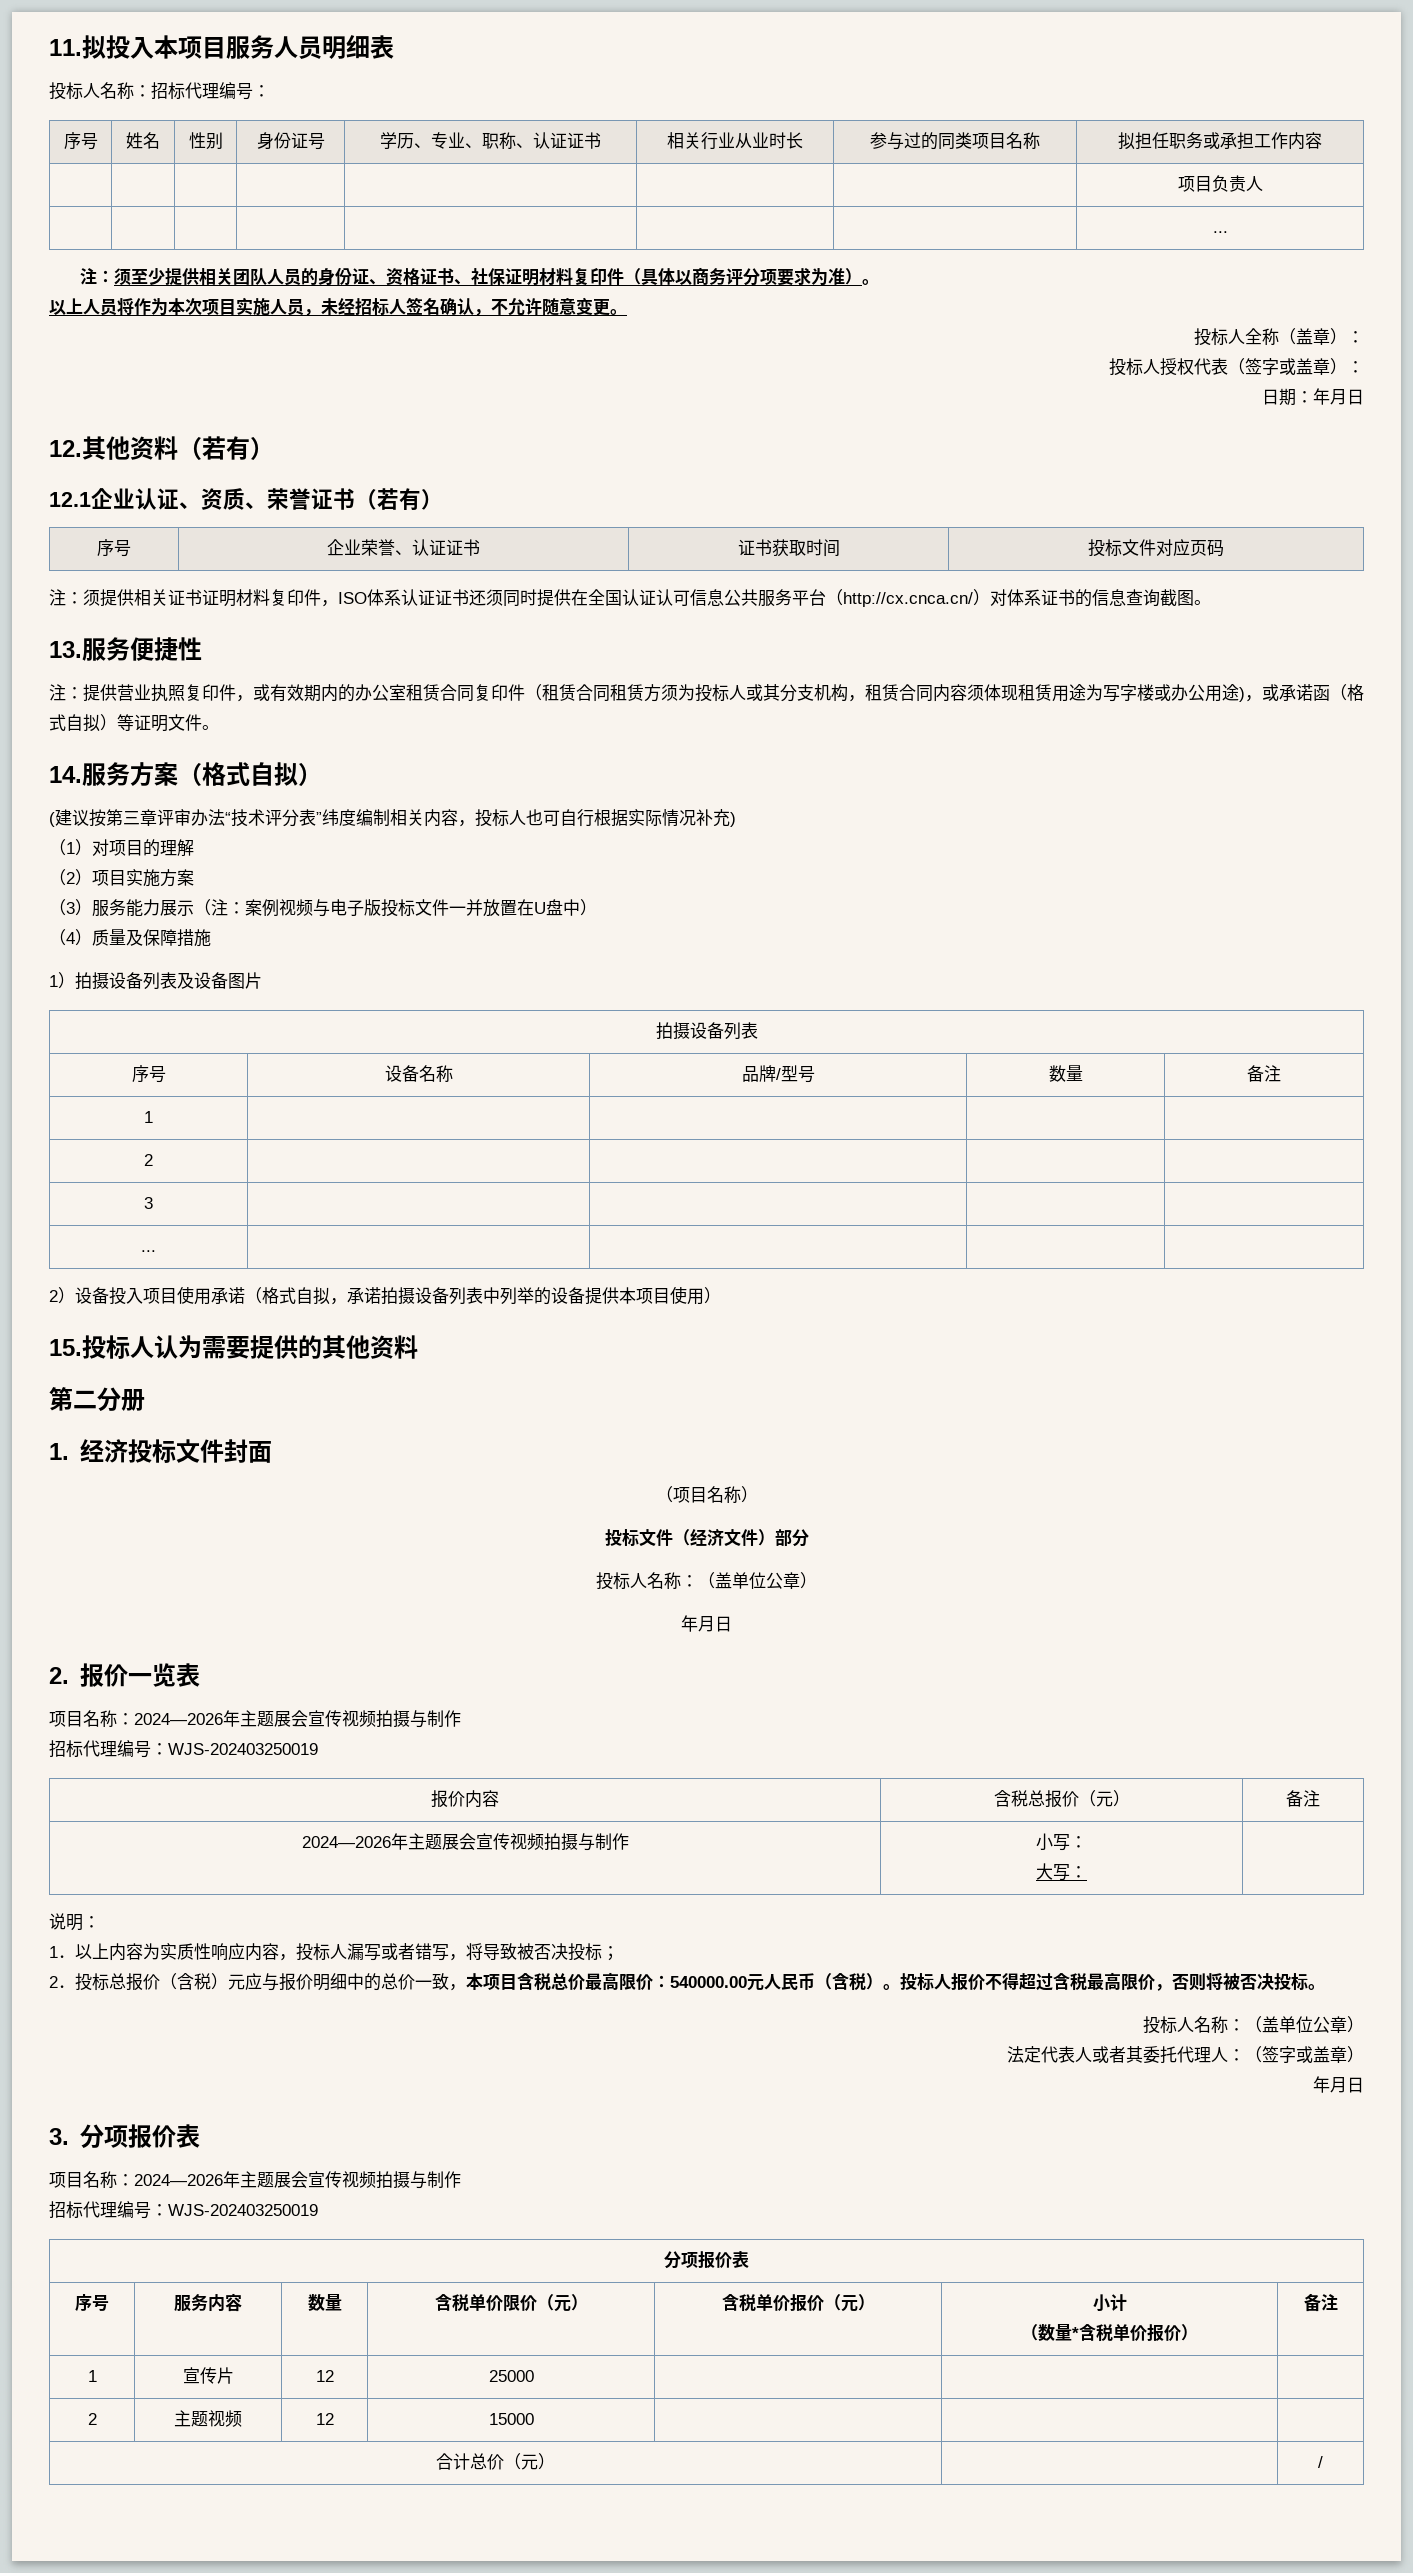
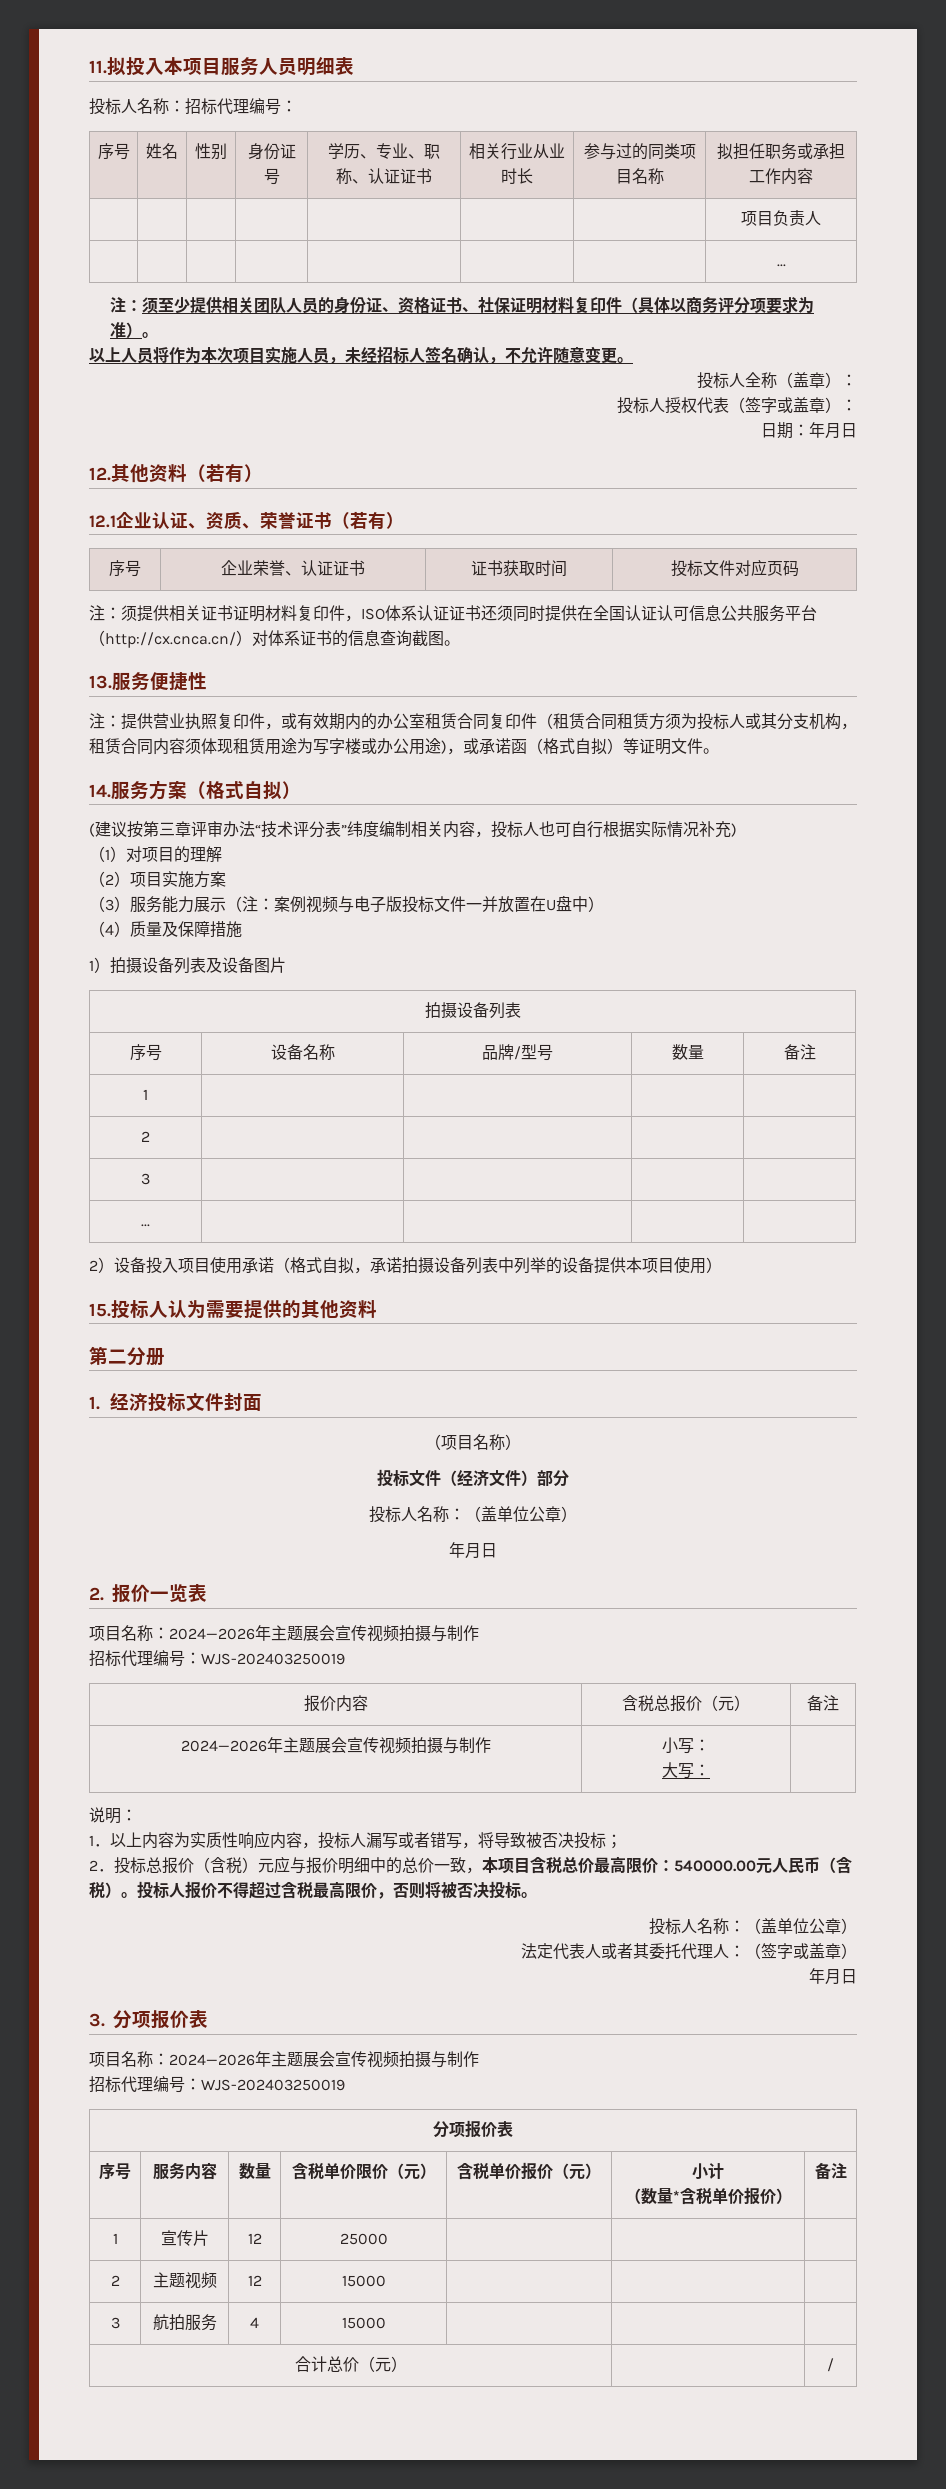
(534, 2419) none -> [110,2317,120,2329] [152,2314,217,2331] [250,2317,259,2328] [341,2317,386,2329] // 3 | 航拍服务 | 4 | 15000 | | |

